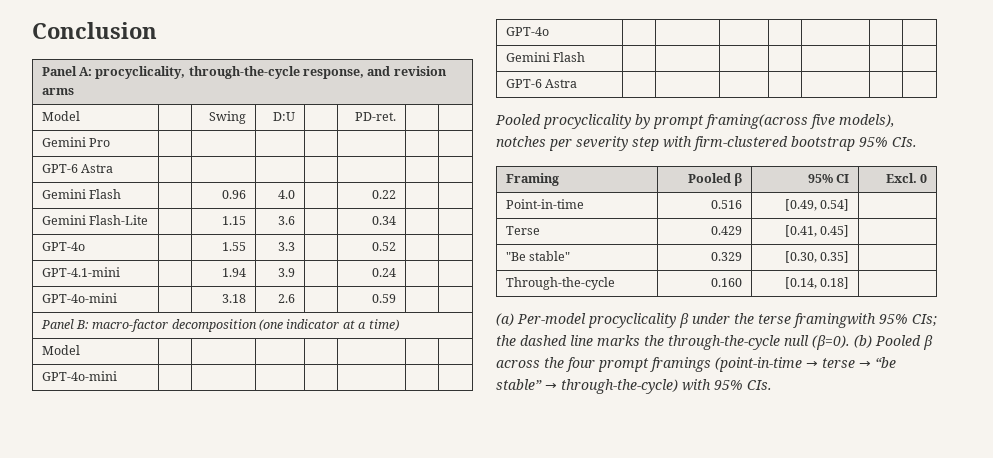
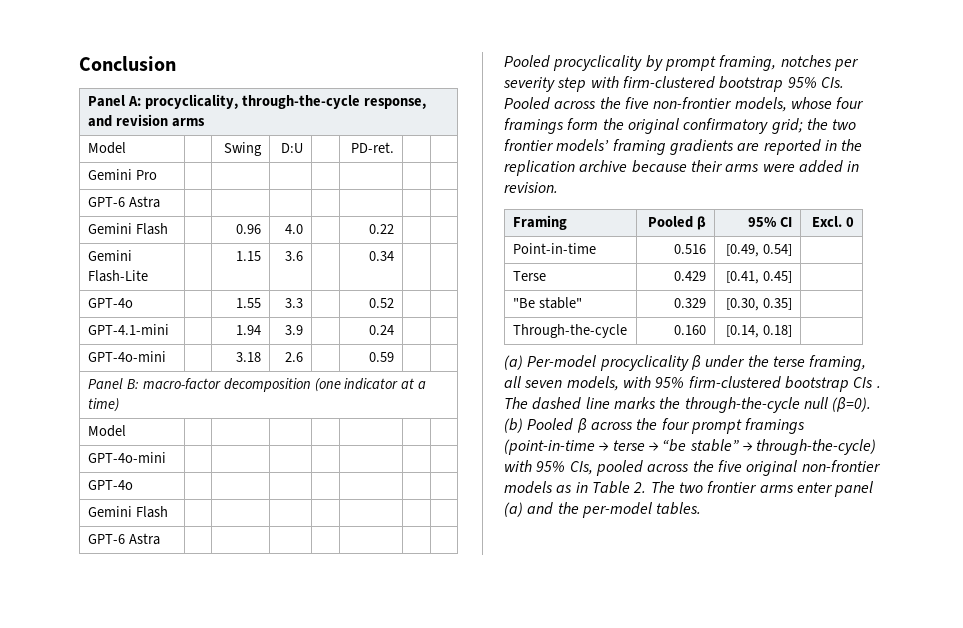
[705,114,895,129] framing(across five models), -> [719,55,777,71] framing,
(917, 142) none -> [504,97,865,112] [504,118,857,134] [504,139,863,155] [504,160,860,176] [504,182,558,193] Pooled across the five non-frontier models, whose four framings form the original confirmatory grid; the two frontier models’ framing gradients are reported in the replication archive because their arms were added in revision.
[793,313,937,328] [496,335,516,346] framingwith 95% CIs; the -> [809,355,867,371] [504,376,881,392] [504,397,528,409] framing, all seven models, with 95% firm-clustered bootstrap CIs . The
[747,380,772,390] CIs. -> [569,460,881,476] [504,481,874,497] [504,502,702,518] CIs, pooled across the five original non-frontier models as in Table 2. The two frontier arms enter panel (a) and the per-model tables.

